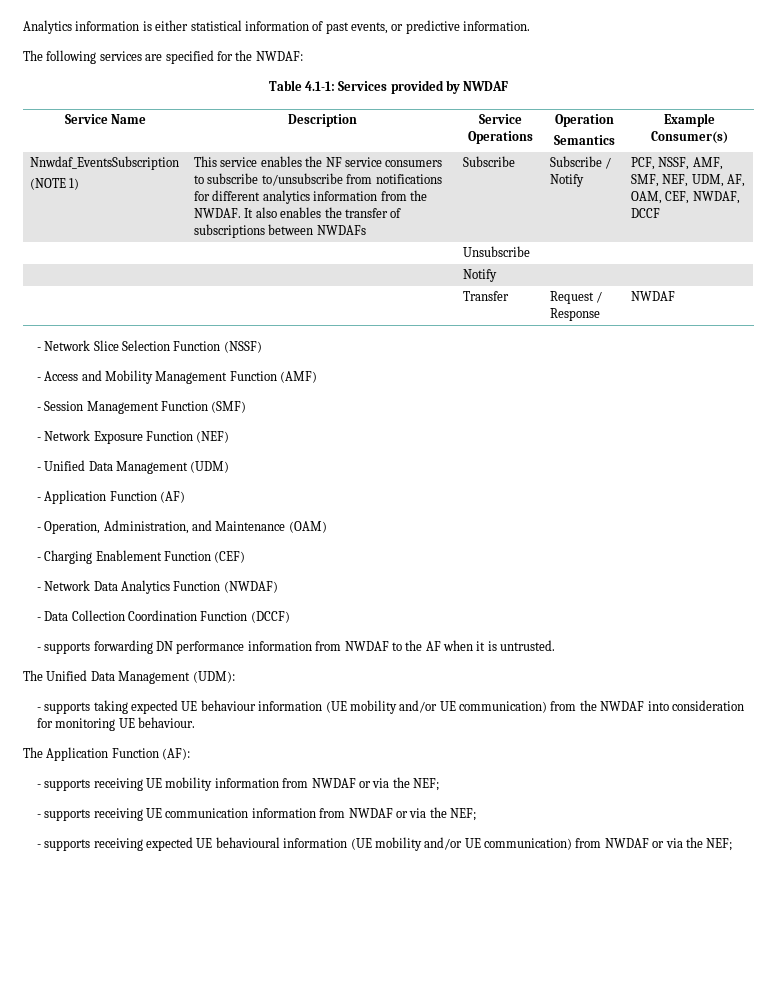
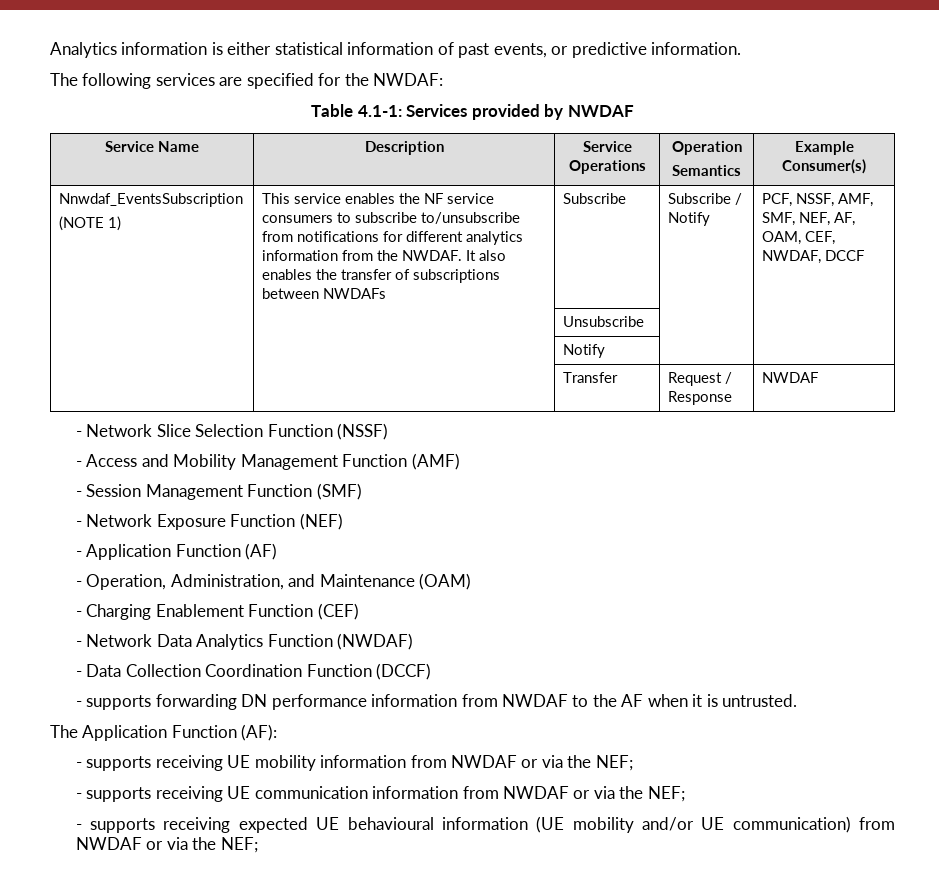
[691,174,724,187] UDM, -> (831, 219) none
[36,460,230,474] // - Unified Data Management (UDM) -> (343, 521) none
[23,670,235,684] [36,700,744,714] [36,717,196,731] // The Unified Data Management (UDM): // - supports taking expected UE behaviour information (UE mobility and/or UE communication) from the NWDAF into consideration for monitoring UE behaviour. -> (798, 700) none

